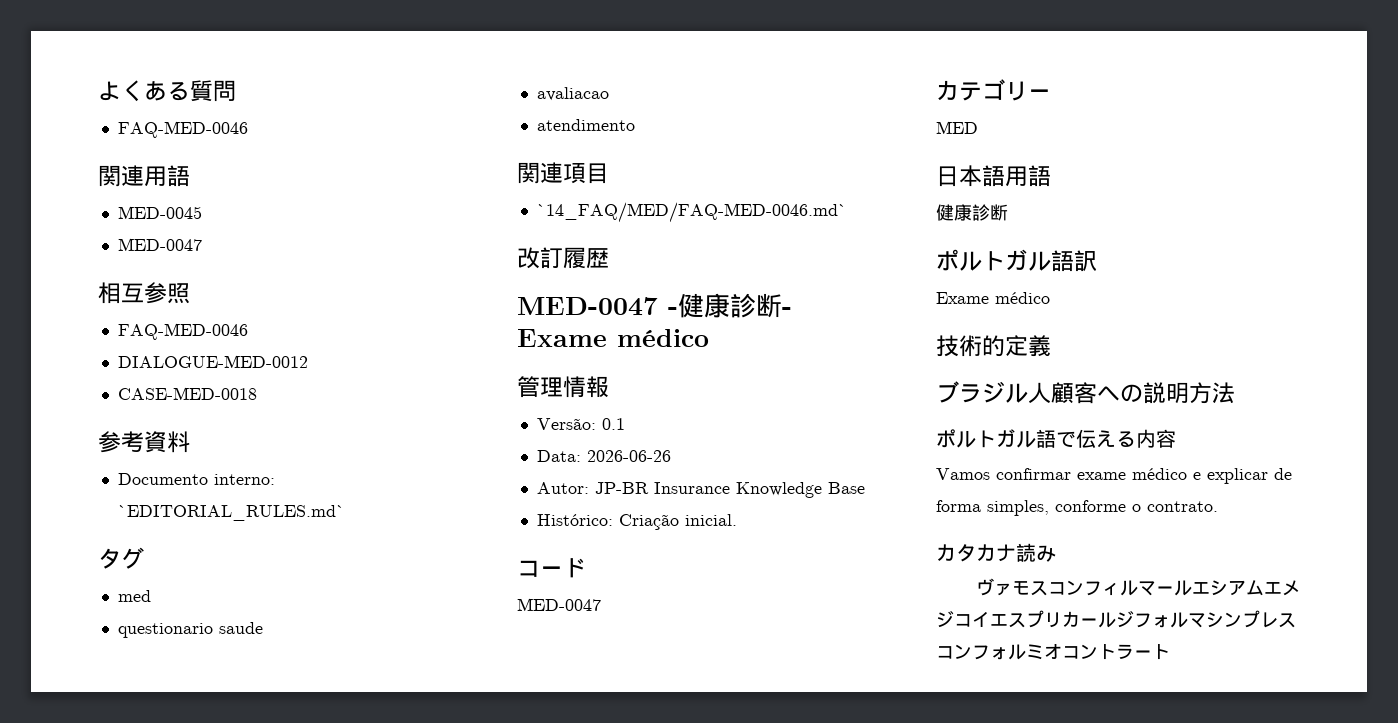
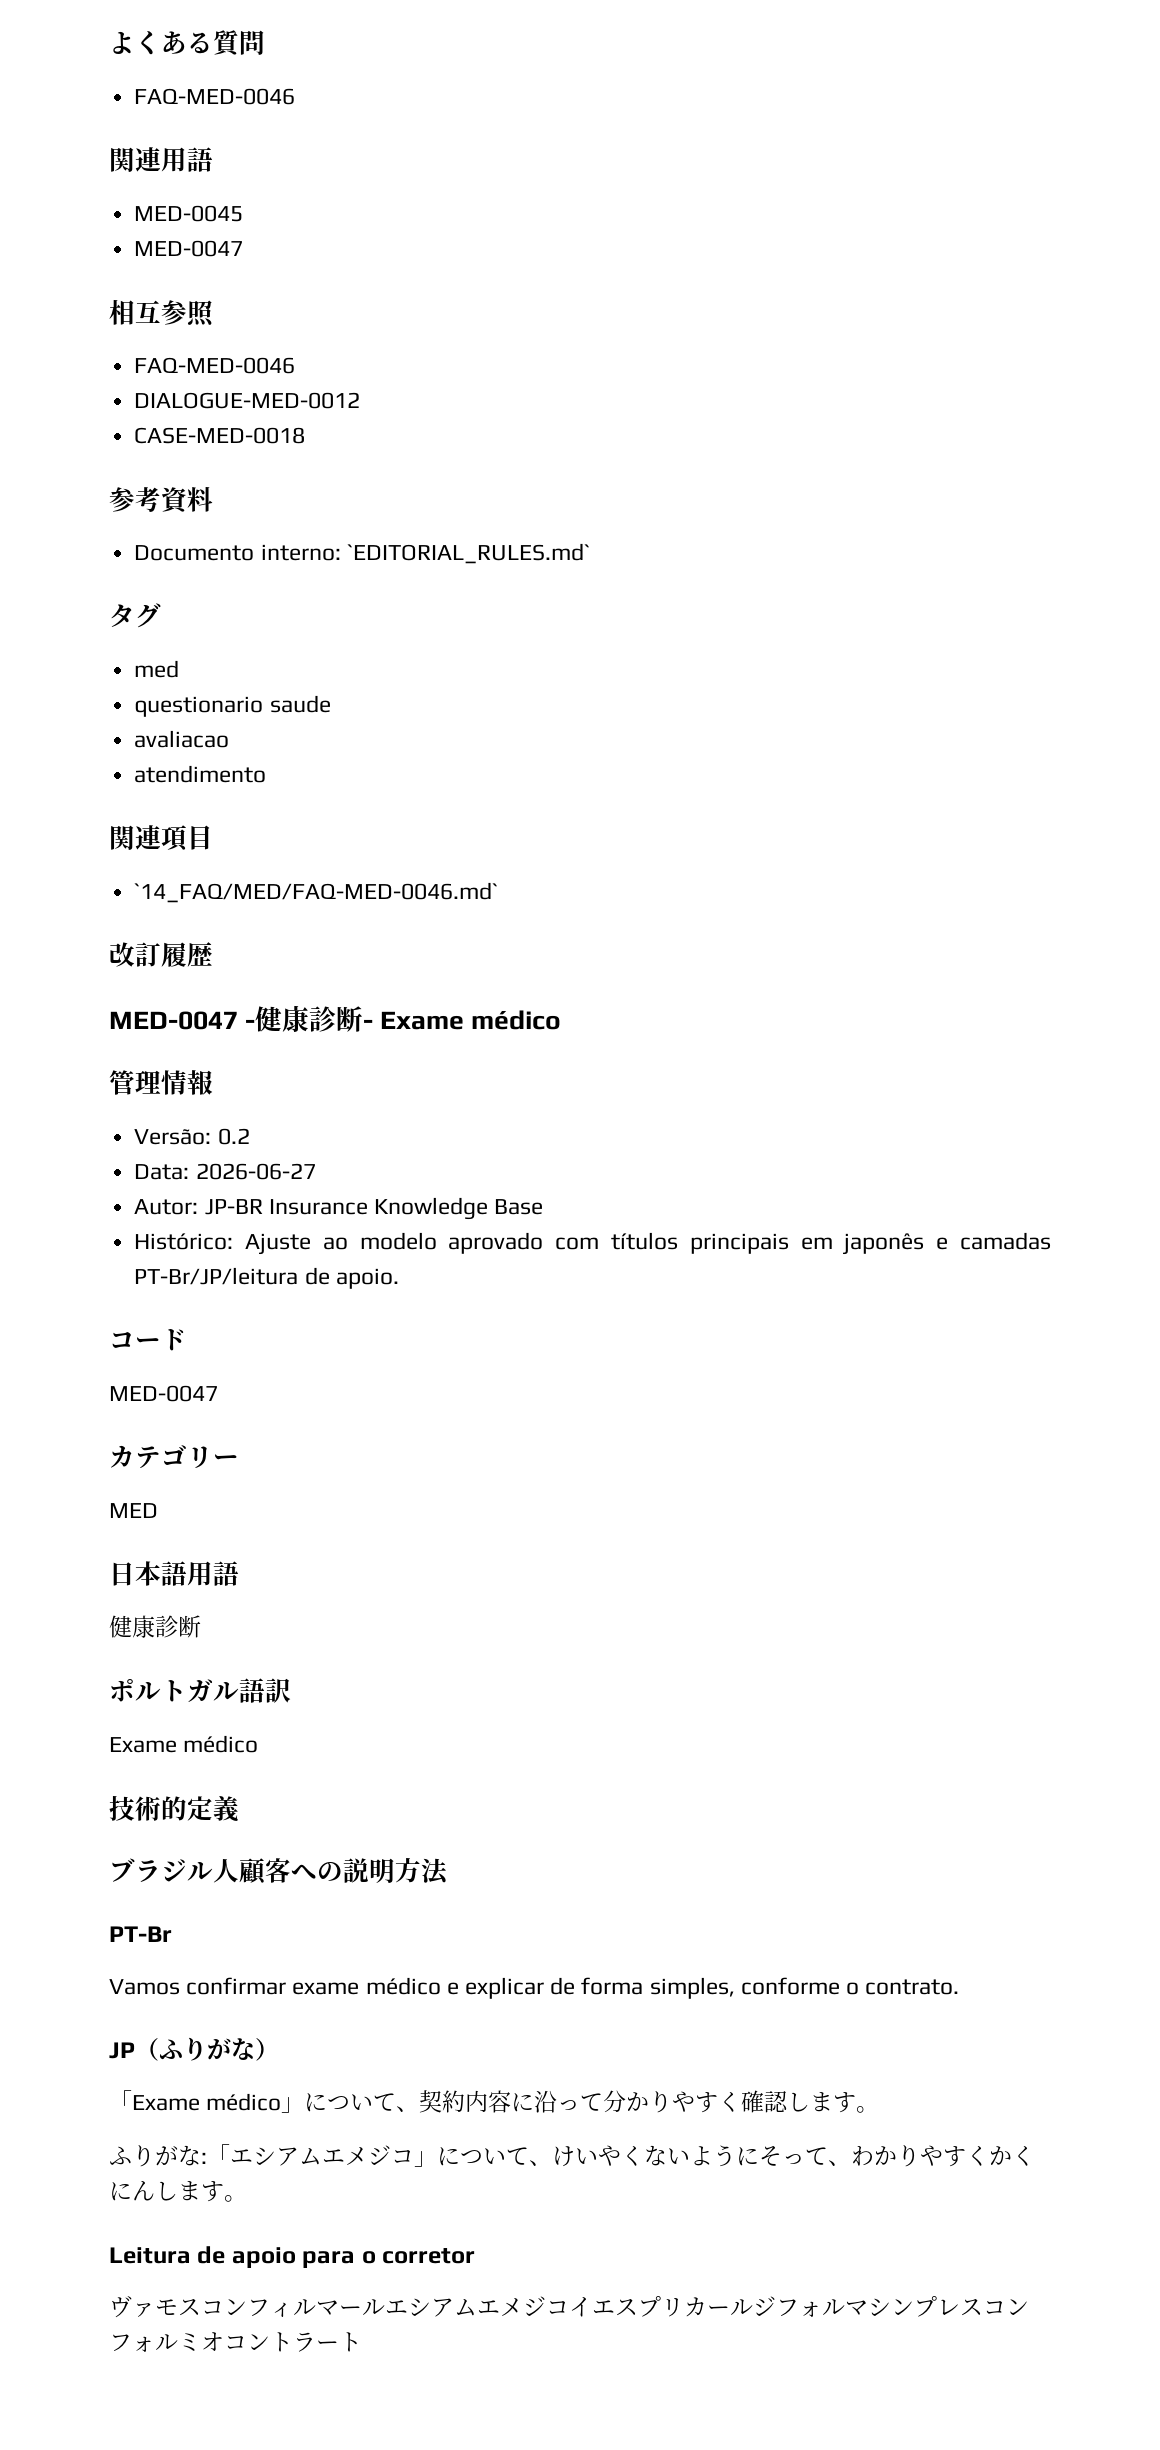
[601,418,625,430] 0.1 -> [217,1128,250,1145] 0.2
[586,450,671,462] 2026-06-26 -> [195,1163,316,1180] 2026-06-27
[618,514,737,530] Criação inicial. -> [245,1232,1051,1255] [134,1267,399,1289] Ajuste ao modelo aprovado com títulos principais em japonês e camadas PT-Br/JP/leitura de apoio.
[936,429,1176,448] ポルトガル語で伝える内容 -> [109,1926,172,1942] PT-Br
[936,543,1056,562] カタカナ読み -> [109,2037,279,2061] [109,2090,880,2113] [109,2144,1035,2167] [109,2180,247,2202] [109,2246,476,2268] JP（ふりがな） // 「Exame médico」について、契約内容に沿って分かりやすく確認します。 // ふりがな:「エシアムエメジコ」について、けいやくないようにそって、わかりやすくかくにんします。 // Leitura de apoio para o corretor

